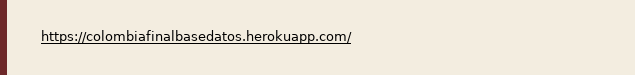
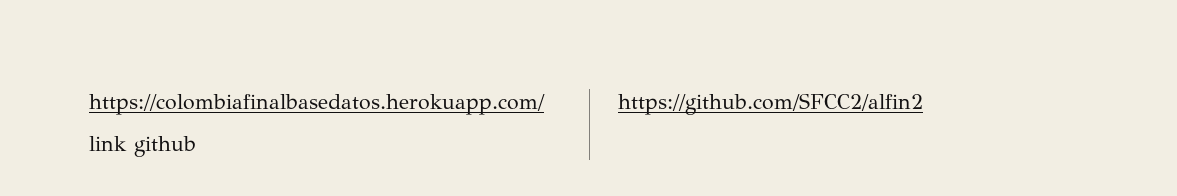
(352, 37) none -> [89,136,196,157] [618,93,923,115] // link github // https://github.com/SFCC2/alfin2

